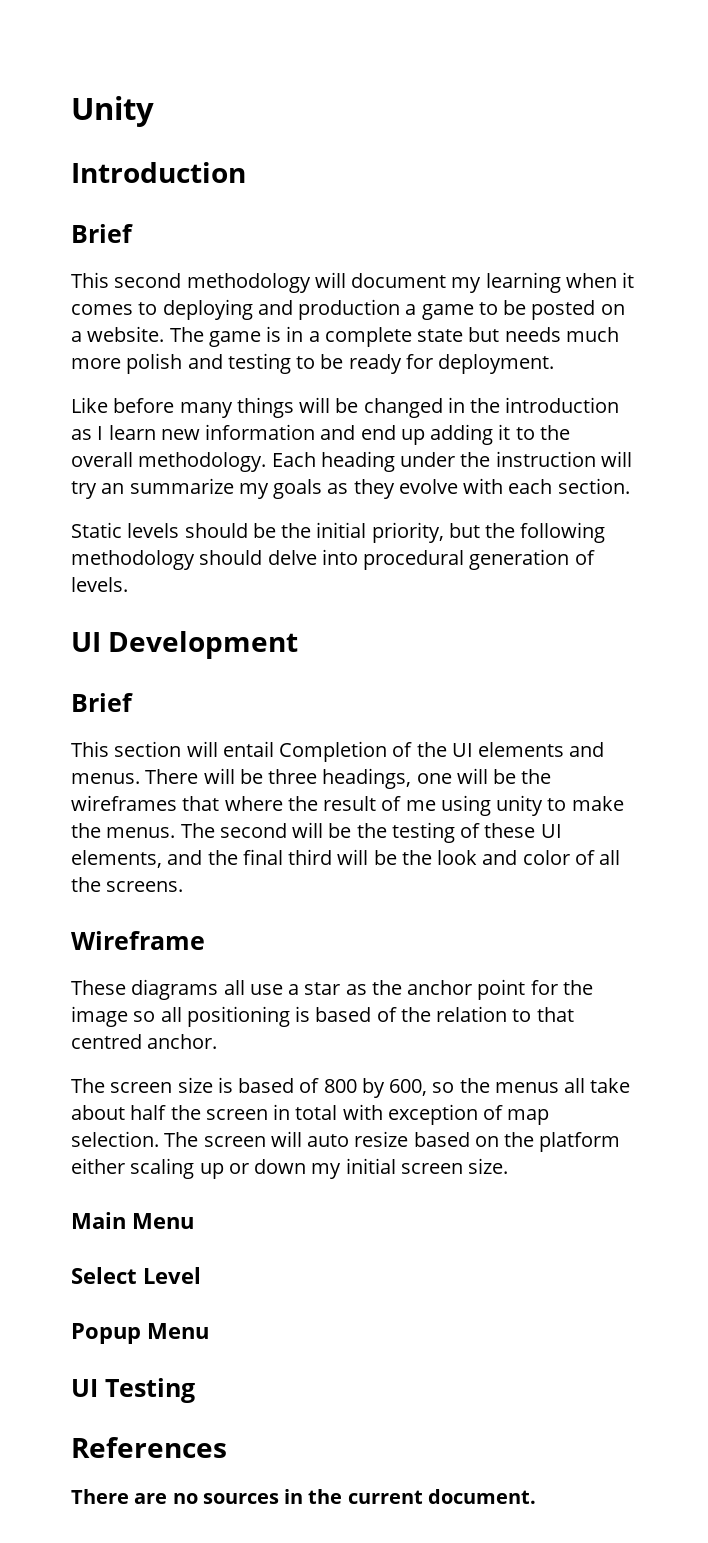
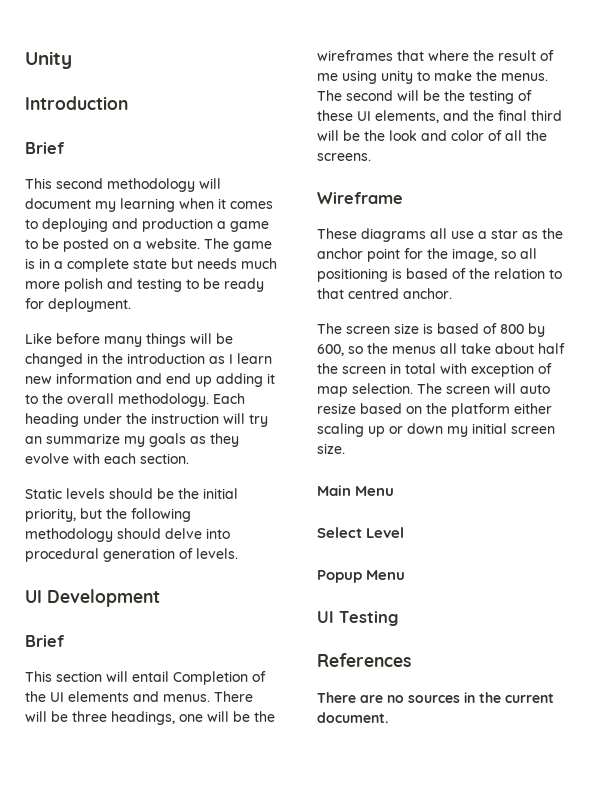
[71,1006,128,1027] image -> [452,248,497,262] image,

